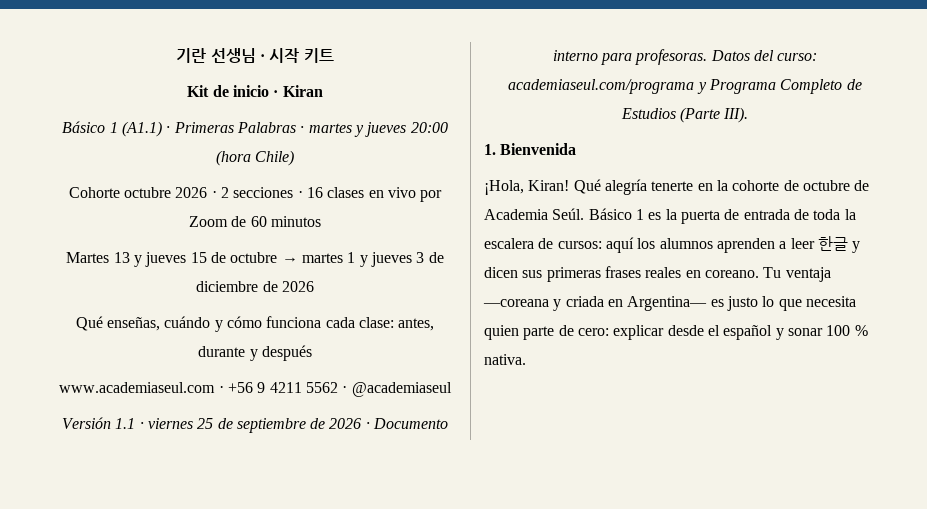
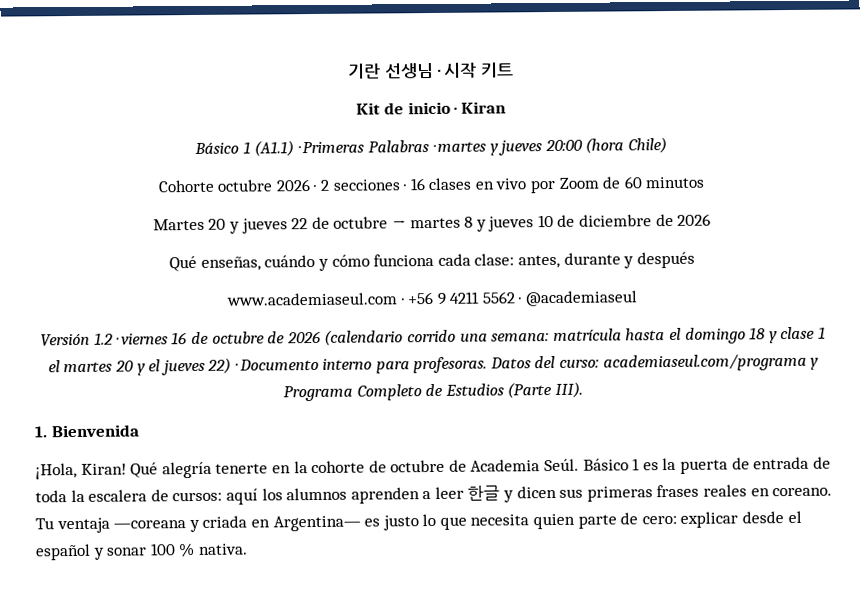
[113,252,207,267] 13 y jueves 15 -> [208,218,309,234] 20 y jueves 22
[347,252,425,267] 1 y jueves 3 -> [464,214,554,232] 8 y jueves 10
[115,418,136,429] 1.1 -> [93,332,113,345] 1.2
[197,418,362,433] 25 de septiembre de 2026 -> [171,326,826,346] [47,357,232,376] 16 de octubre de 2026 (calendario corrido una semana: matrícula hasta el domingo 18 y clase 1 el martes 20 y el jueves 22)

